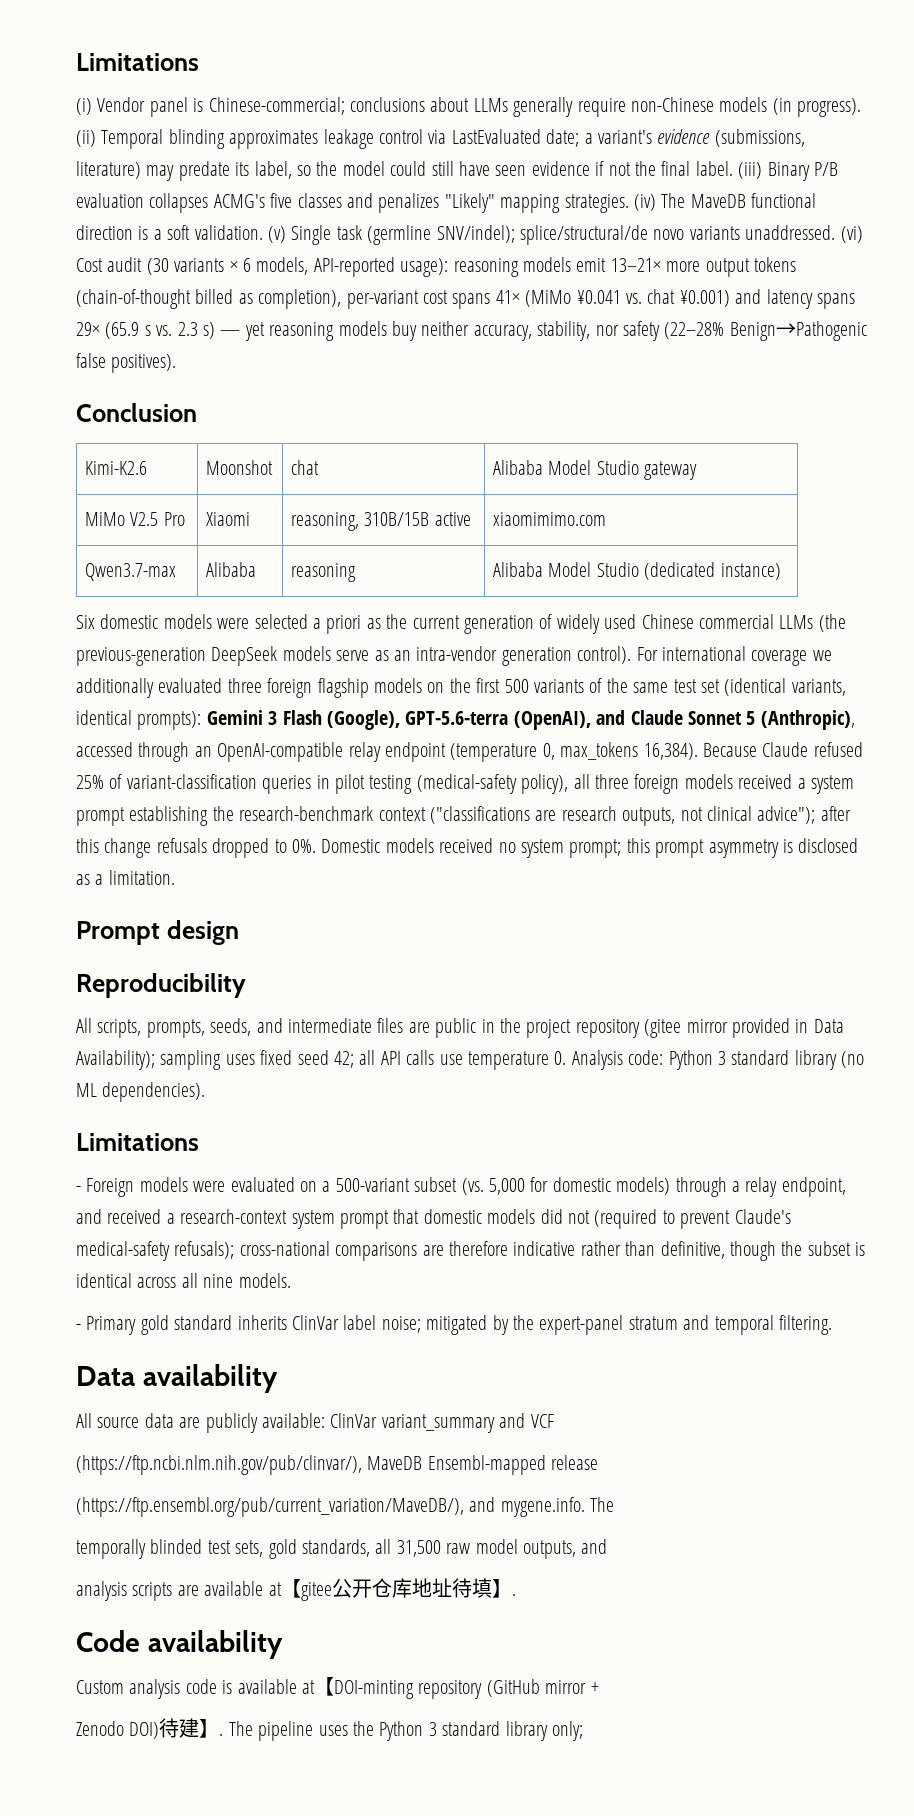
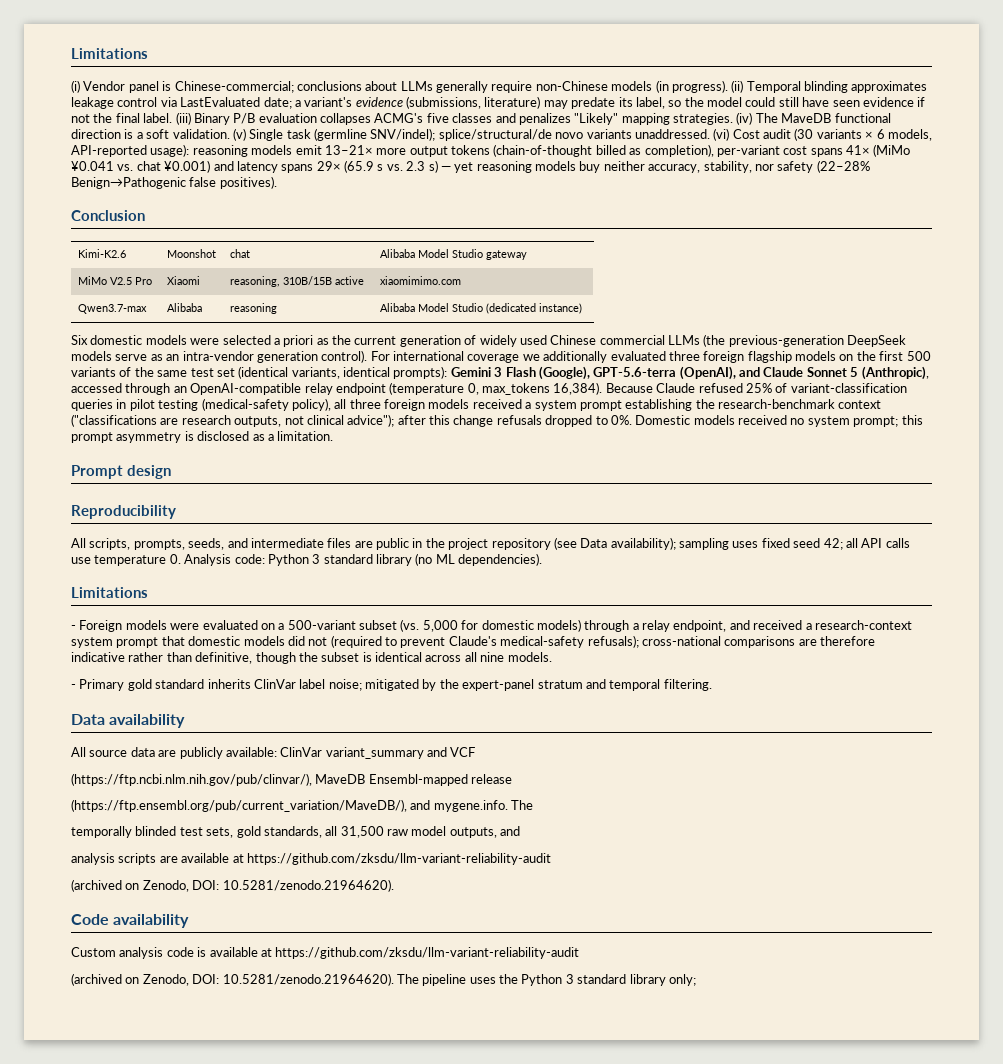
[644,1018,844,1038] [76,1050,155,1070] (gitee mirror provided in Data Availability); -> [553,537,676,550] (see Data availability);
[280,1578,516,1601] 【gitee公开仓库地址待填】. -> [246,853,551,865] [71,879,394,892] https://github.com/zksdu/llm-variant-reliability-audit // (archived on Zenodo, DOI: 10.5281/zenodo.21964620).
[314,1677,599,1699] [76,1718,224,1739] 【DOI-minting repository (GitHub mirror + // Zenodo DOI)待建】. -> [275,947,580,959] [71,973,394,986] https://github.com/zksdu/llm-variant-reliability-audit // (archived on Zenodo, DOI: 10.5281/zenodo.21964620).

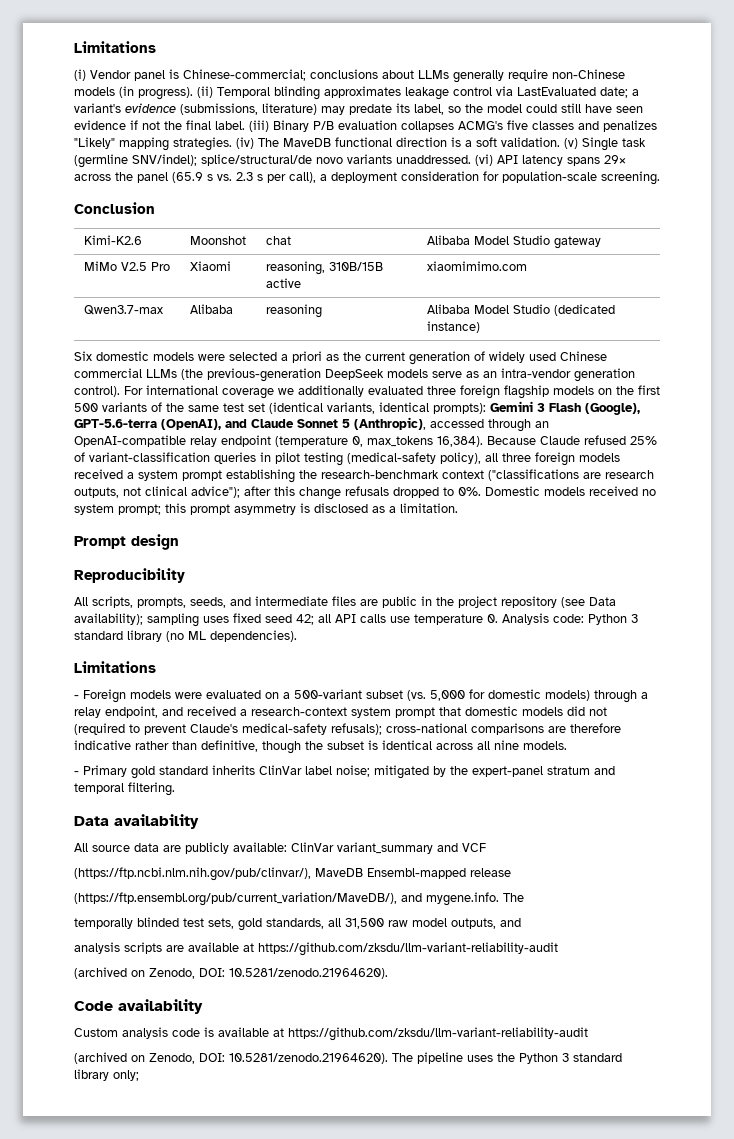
[732,128,932,141] [71,144,911,157] [71,160,870,173] [71,176,277,189] Cost audit (30 variants × 6 models, API-reported usage): reasoning models emit 13–21× more output tokens (chain-of-thought billed as completion), per-variant cost spans 41× (MiMo ¥0.041 vs. chat ¥0.001) and latency spans 29× (65.9 s vs. 2.3 s) — yet reasoning models buy neither accuracy, stability, nor safety (22–28% Benign→Pathogenic false positives). -> [497,155,626,166] [74,171,660,185] API latency spans 29× across the panel (65.9 s vs. 2.3 s per call), a deployment consideration for population-scale screening.

